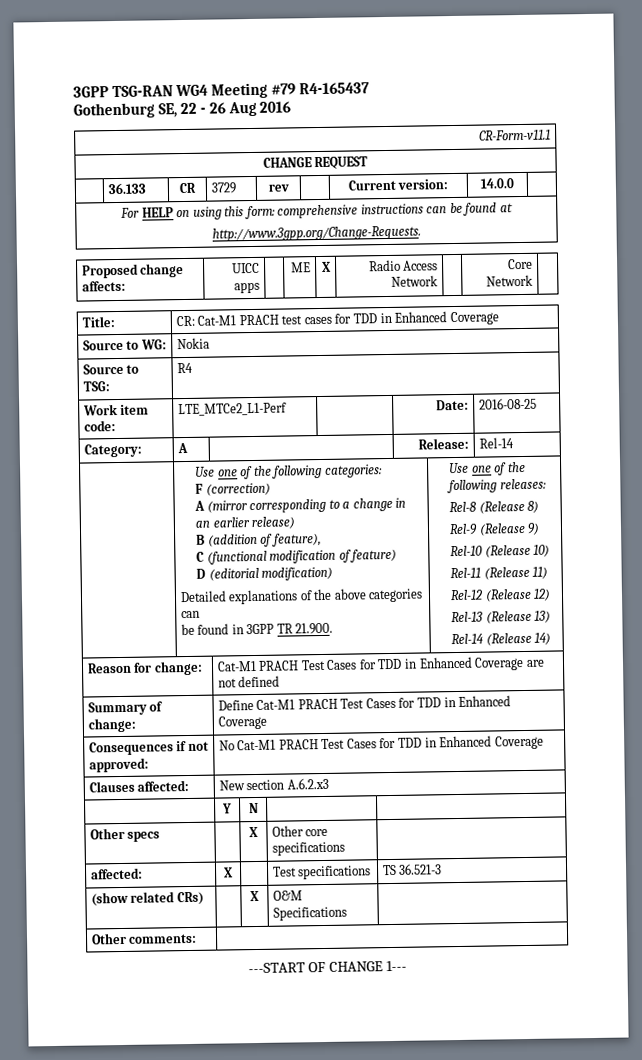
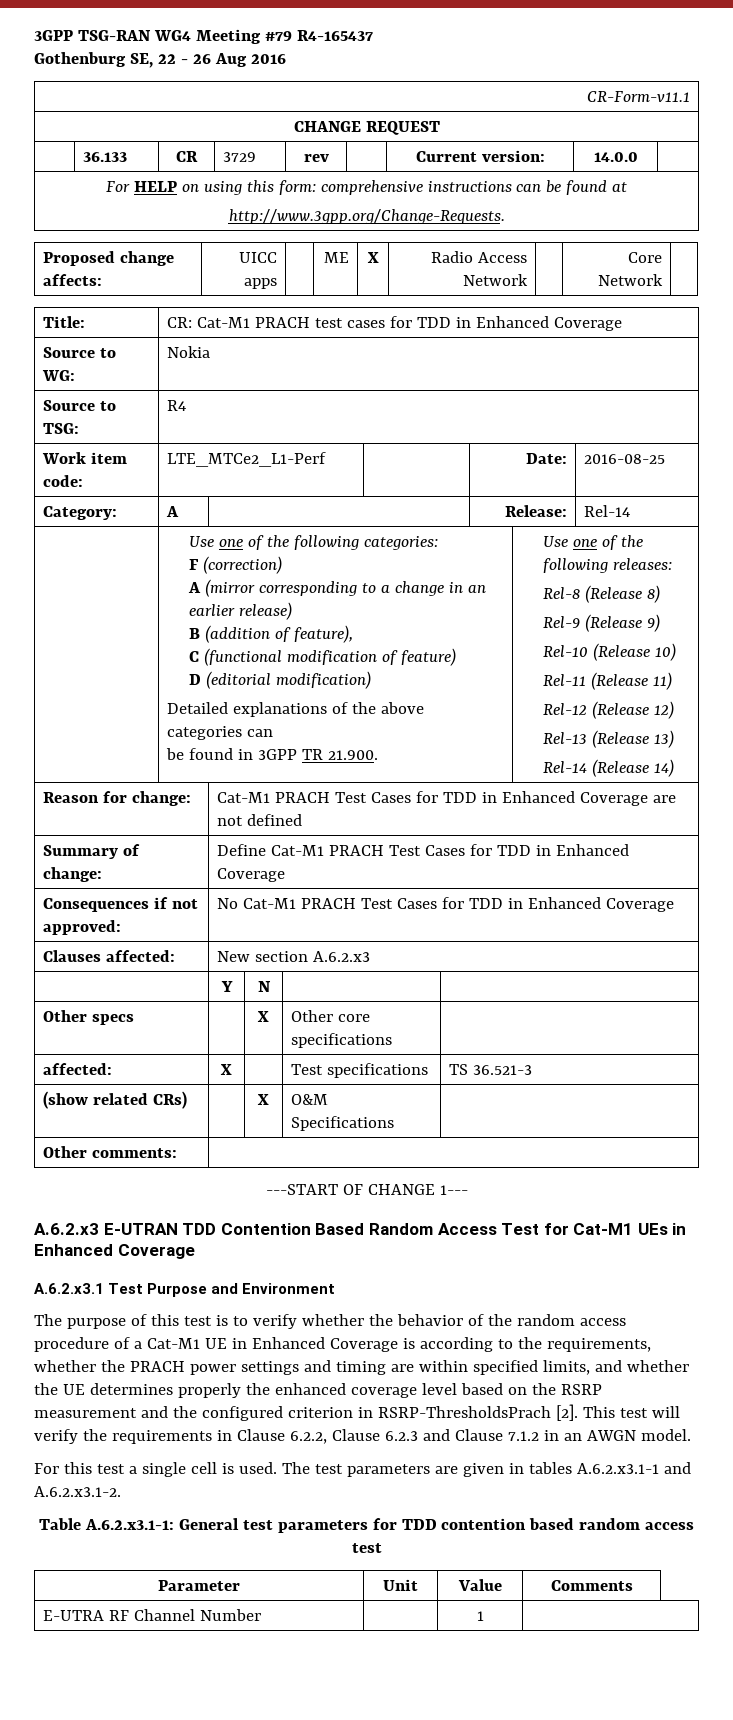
(407, 966) none -> [34,1223,687,1235] [34,1244,195,1259] [34,1283,336,1297] [34,1314,626,1329] [34,1337,651,1352] [34,1360,689,1375] [34,1383,602,1398] [34,1404,680,1421] [34,1429,691,1444] [34,1462,691,1477] [34,1486,121,1497] [38,1518,695,1533] [351,1543,382,1553] [158,1580,240,1591] [383,1579,418,1591] [457,1579,502,1591] [550,1580,633,1591] [43,1609,262,1621] [476,1611,484,1621] // A.6.2.x3 E-UTRAN TDD Contention Based Random Access Test for Cat-M1 UEs in Enhanced Coverage // A.6.2.x3.1 Test Purpose and Environment // The purpose of this test is to verify whether the behavior of the random access procedure of a Cat-M1 UE in Enhanced Coverage is according to the requirements, whether the PRACH power settings and timing are within specified limits, and whether the UE determines properly the enhanced coverage level based on the RSRP measurement and the configured criterion in RSRP-ThresholdsPrach [2]. This test will verify the requirements in Clause 6.2.2, Clause 6.2.3 and Clause 7.1.2 in an AWGN model. // For this test a single cell is used. The test parameters are given in tables A.6.2.x3.1-1 and A.6.2.x3.1-2. // Table A.6.2.x3.1-1: General test parameters for TDD contention based random access test // Parameter | Unit | Value | Comments // E-UTRA RF Channel Number | | 1 |

